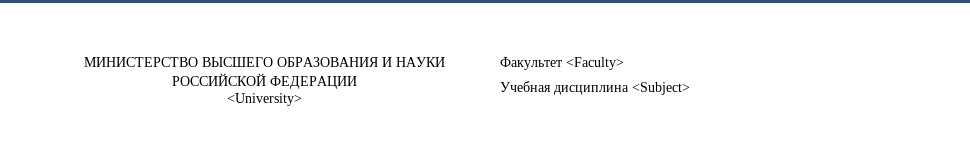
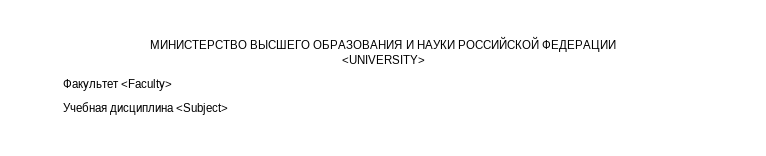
[226,93,302,106] <University> -> [341,55,425,64] <UNIVERSITY>

